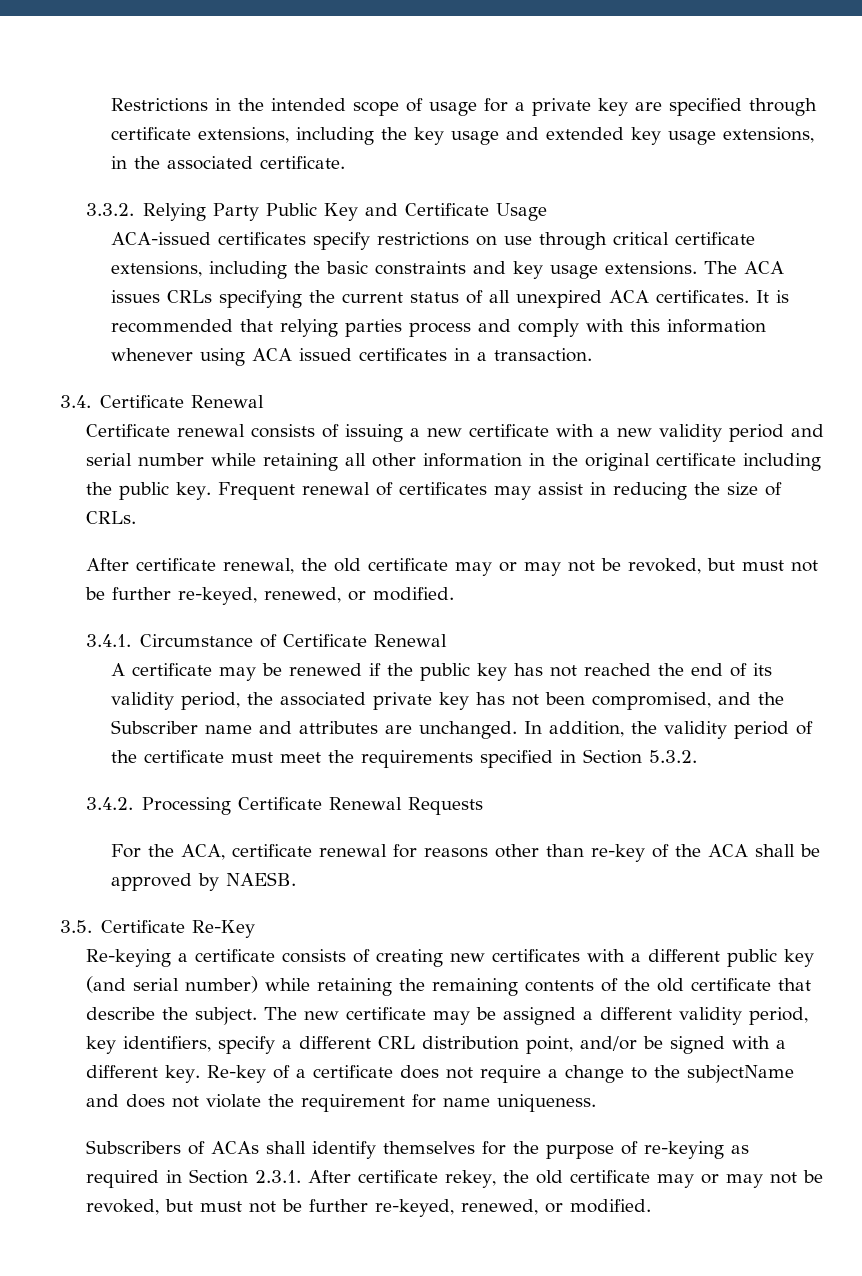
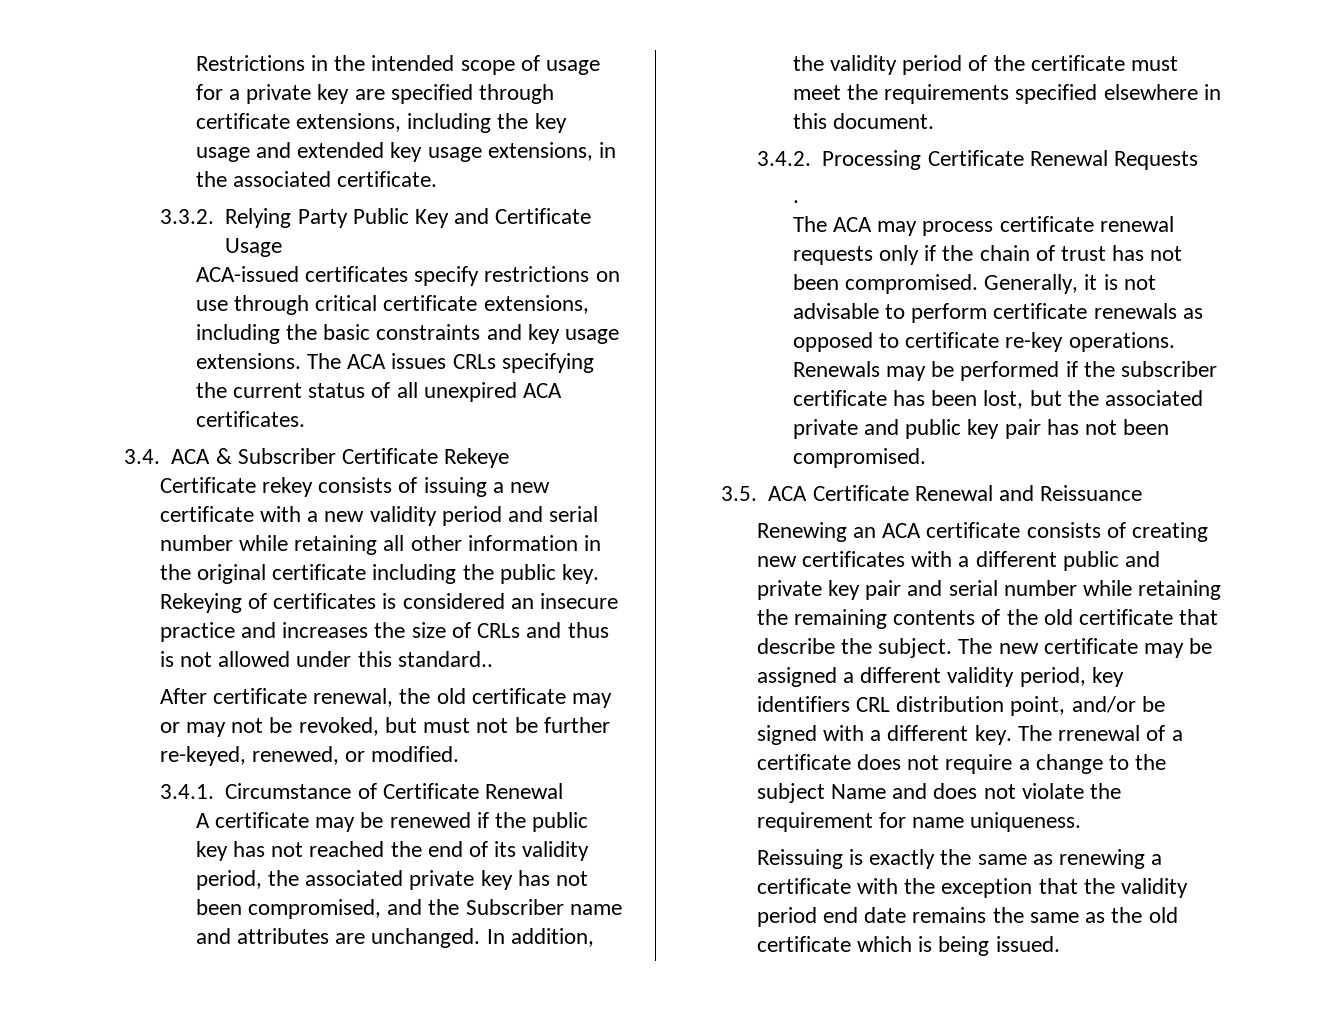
[756,290,790,303] [111,319,767,337] [111,348,593,366] [59,395,265,408] [85,424,245,437] It is recommended that relying parties process and comply with this information whenever using ACA issued certificates in a transaction. // 3.4. Certificate Renewal // Certificate renewal -> [123,448,510,468] [159,477,314,497] // 3.4. ACA & Subscriber Certificate Rekeye // Certificate rekey
[217,482,782,500] [85,511,136,524] Frequent renewal of certificates may assist in reducing the size of CRLs. -> [159,593,619,613] [159,622,609,642] [159,651,493,667] Rekeying of certificates is considered an insecure practice and increases the size of CRLs and thus is not allowed under this standard..
[560,749,698,764] in Section 5.3.2. -> [1103,84,1221,100] [792,113,934,129] elsewhere in this document.
[111,844,821,862] [111,872,297,891] [59,920,256,938] [85,949,188,967] For the ACA, certificate renewal for reasons other than re-key of the ACA shall be approved by NAESB. // 3.5. Certificate Re-Key // Re-keying a -> [792,200,799,203] [792,216,1174,236] [792,245,1183,265] [792,274,1156,294] [792,303,1203,323] [792,332,1175,352] [792,361,1218,381] [792,390,1204,409] [792,419,1170,439] [792,448,926,468] [720,485,1143,501] [756,522,922,542] . // The ACA may process certificate renewal requests only if the chain of trust has not been compromised. Generally, it is not advisable to perform certificate renewals as opposed to certificate re-key operations. Renewals may be performed if the subscriber certificate has been lost, but the associated private and public key pair has not been compromised. // 3.5. ACA Certificate Renewal and Reissuance // Renewing an ACA
[783,949,814,967] [85,976,258,993] key (and serial number) -> [1125,551,1161,567] [756,580,1077,600] and private key pair and serial number
[122,1036,371,1054] identifiers, specify a different -> [756,696,850,712] identifiers
[206,1065,266,1083] Re-key -> [1017,725,1141,741] The rrenewal
[686,1065,794,1083] subjectName -> [756,783,887,803] subject Name
[85,1140,749,1159] [85,1169,823,1188] [85,1199,651,1217] Subscribers of ACAs shall identify themselves for the purpose of re-keying as required in Section 2.3.1. After certificate rekey, the old certificate may or may not be revoked, but must not be further re-keyed, renewed, or modified. -> [756,849,1163,869] [756,878,1189,898] [756,907,1178,927] [756,936,1060,956] Reissuing is exactly the same as renewing a certificate with the exception that the validity period end date remains the same as the old certificate which is being issued.

